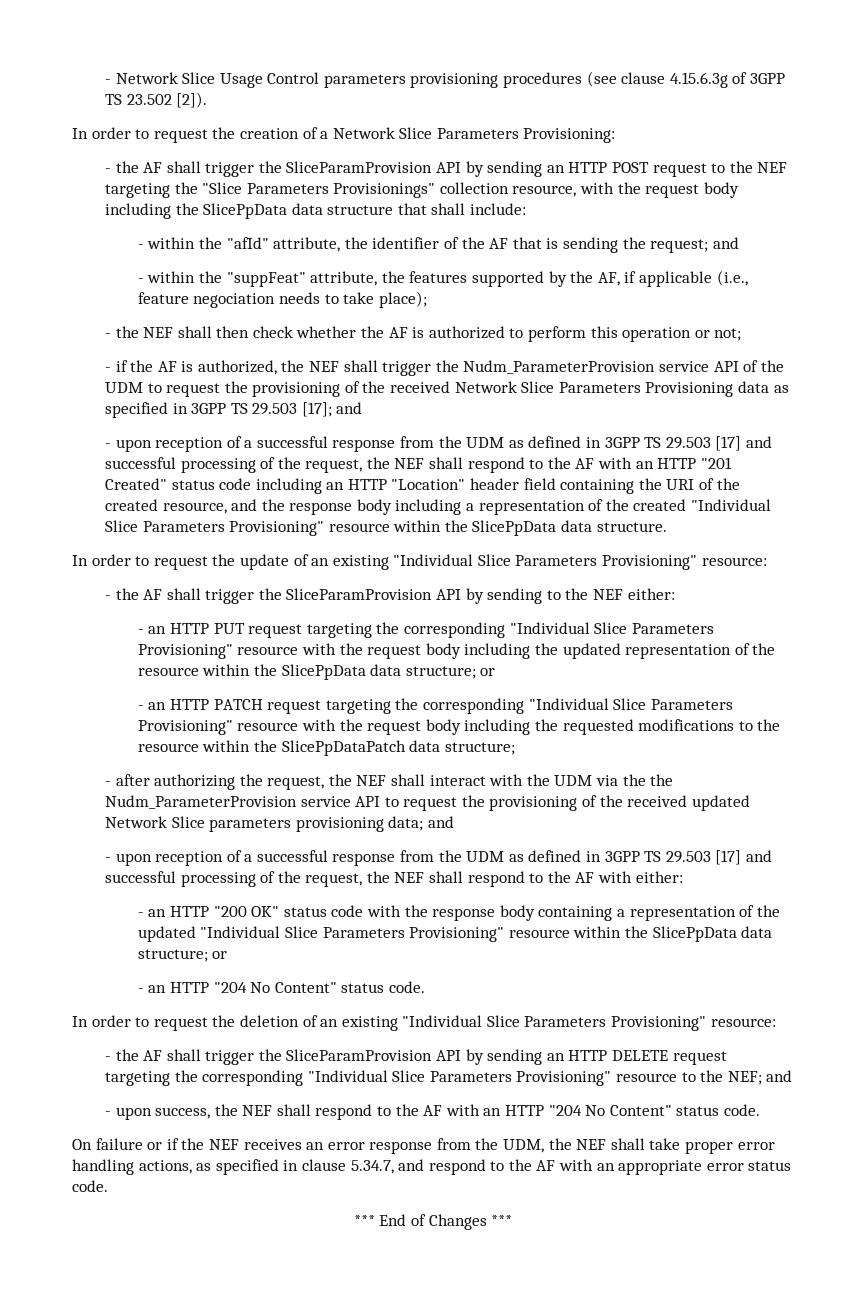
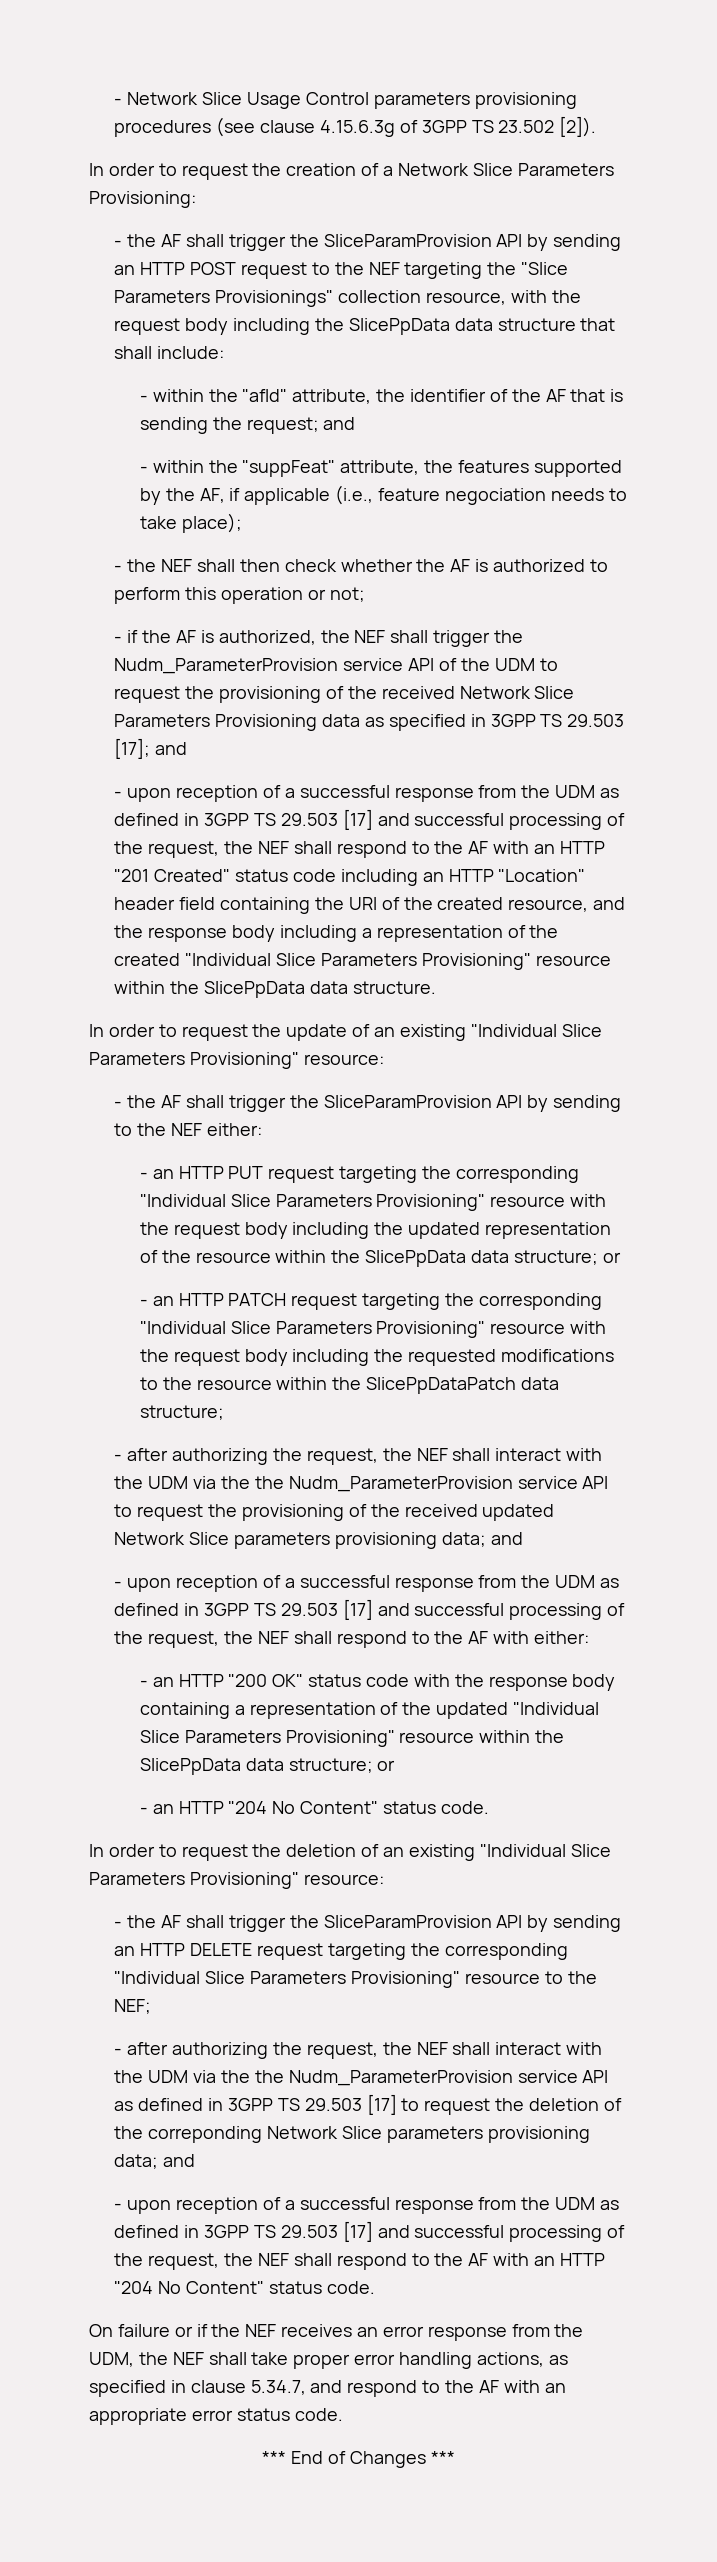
[766,1070,793,1082] [104,1107,211,1120] and // - upon success, -> [114,2042,603,2059] [114,2070,609,2086] [114,2094,622,2115] [114,2126,590,2143] [114,2154,196,2169] [114,2197,619,2214] [114,2221,626,2242] [114,2253,220,2270] // - after authorizing the request, the NEF shall interact with the UDM via the the Nudm_ParameterProvision service API as defined in 3GPP TS 29.503 [17] to request the deletion of the correponding Network Slice parameters provisioning data; and // - upon reception of a successful response from the UDM as defined in 3GPP TS 29.503 [17] and successful processing of the request,

